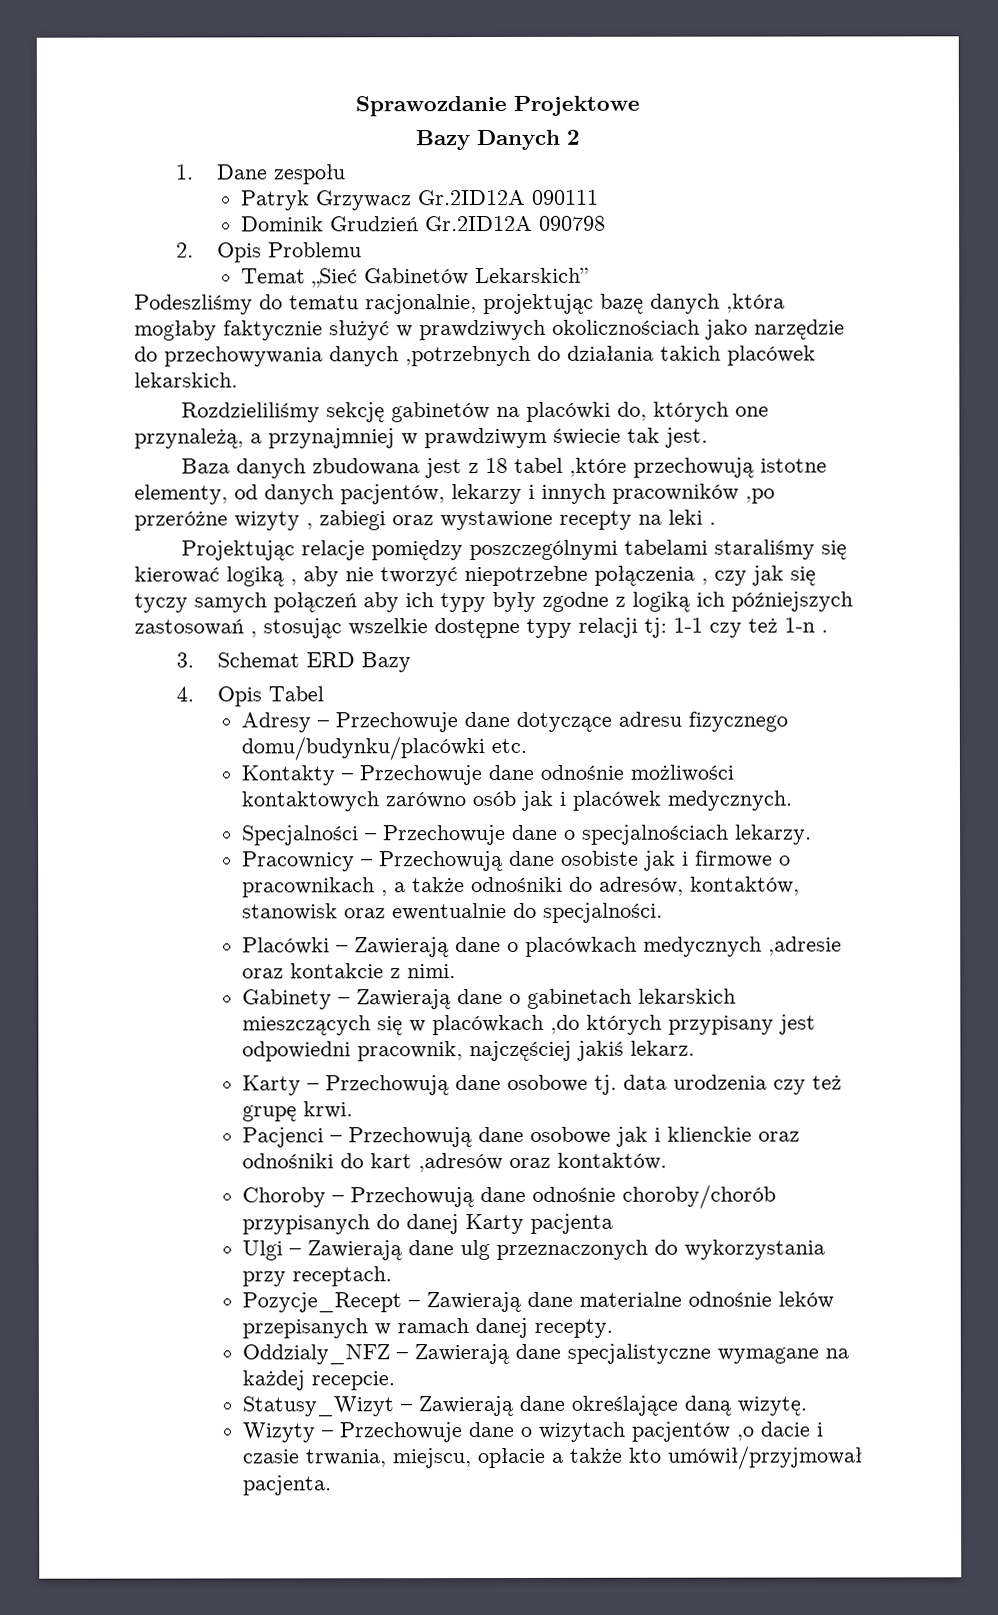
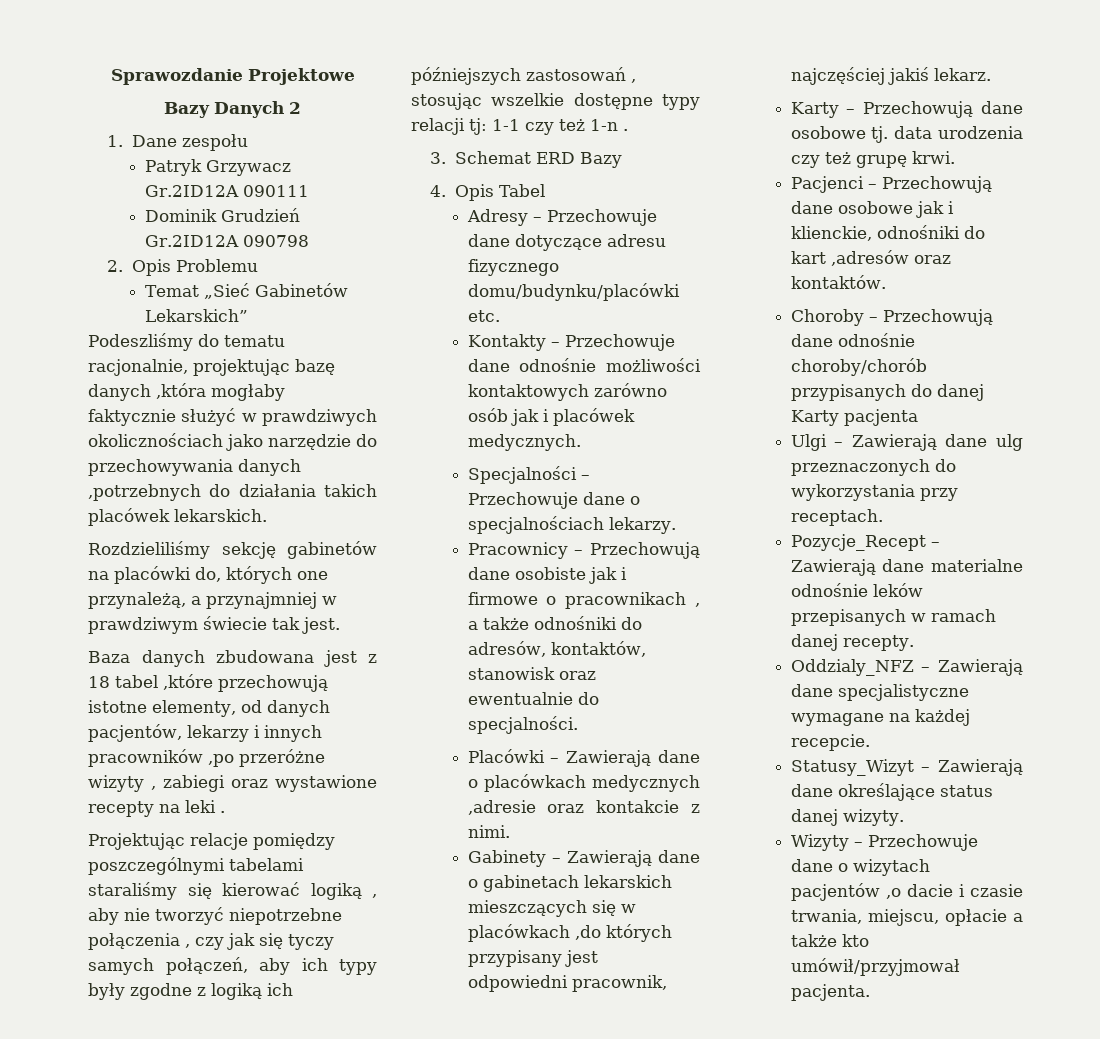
[273,592,357,613] połączeń -> [165,957,248,975] połączeń,
[666,1126,800,1142] klienckie oraz -> [790,226,872,241] klienckie,
[683,1395,807,1416] daną wizytę. -> [939,785,993,797] [790,809,904,826] status danej wizyty.

